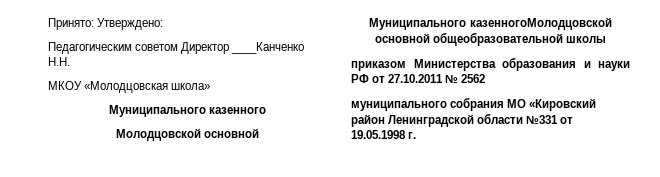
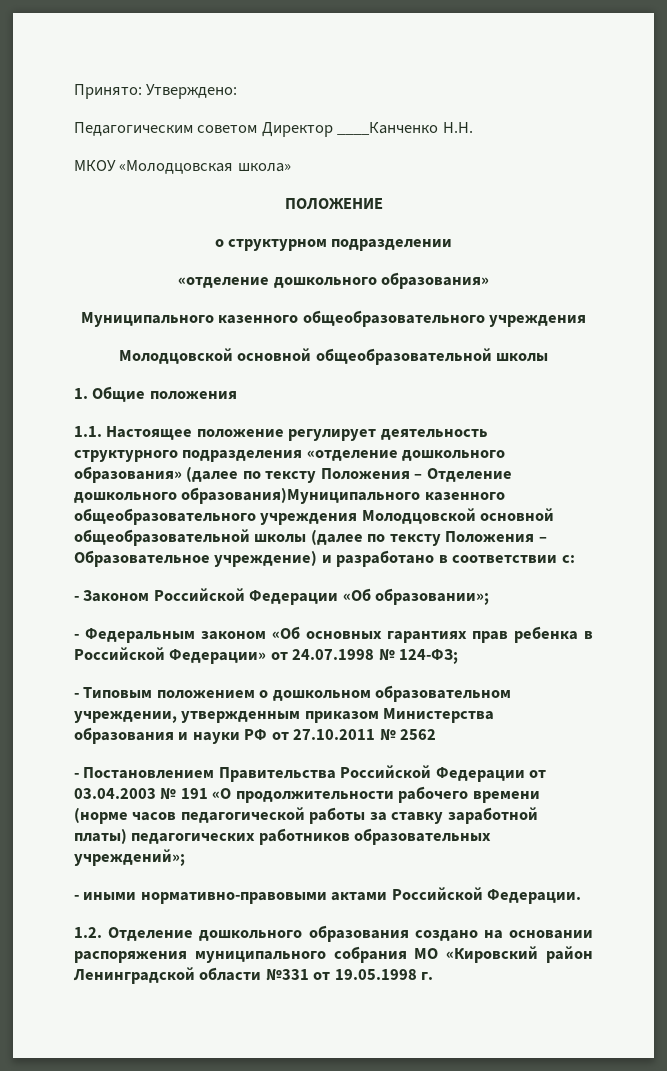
(211, 86) none -> [284,198,383,210] [214,239,453,251] [178,272,489,289] // ПОЛОЖЕНИЕ // о структурном подразделении // «отделение дошкольного образования»
[115,128,260,141] [369,17,612,30] [374,33,430,43] // Молодцовской основной // Муниципального казенногоМолодцовской основной -> [302,310,587,327] [118,348,312,364] общеобразовательного учреждения // Молодцовской основной
(607, 39) none -> [74,386,237,402] [74,426,488,441] [74,450,506,462] [74,466,512,483] [74,487,505,504] [74,508,555,525] [74,529,547,546] [74,550,575,567] [74,588,490,605] [74,626,593,643] [74,647,459,664] [74,685,512,702] [74,711,301,723] 1. Общие положения // 1.1. Настоящее положение регулирует деятельность структурного подразделения «отделение дошкольного образования» (далее по тексту Положения – Отделение дошкольного образования)Муниципального казенного общеобразовательного учреждения Молодцовской основной общеобразовательной школы (далее по тексту Положения – Образовательное учреждение) и разработано в соответствии с: // - Законом Российской Федерации «Об образовании»; // - Федеральным законом «Об основных гарантиях прав ребенка в Российской Федерации» от 24.07.1998 № 124-ФЗ; // - Типовым положением о дошкольном образовательном учреждении, утвержденным
(486, 78) none -> [74,765,547,782] [74,786,540,803] [74,807,538,824] [74,828,492,845] [74,849,185,866] [74,887,582,904] [74,925,593,942] [74,951,187,963] - Постановлением Правительства Российской Федерации от 03.04.2003 № 191 «О продолжительности рабочего времени (норме часов педагогической работы за ставку заработной платы) педагогических работников образовательных учреждений»; // - иными нормативно-правовыми актами Российской Федерации. // 1.2. Отделение дошкольного образования создано на основании распоряжения

